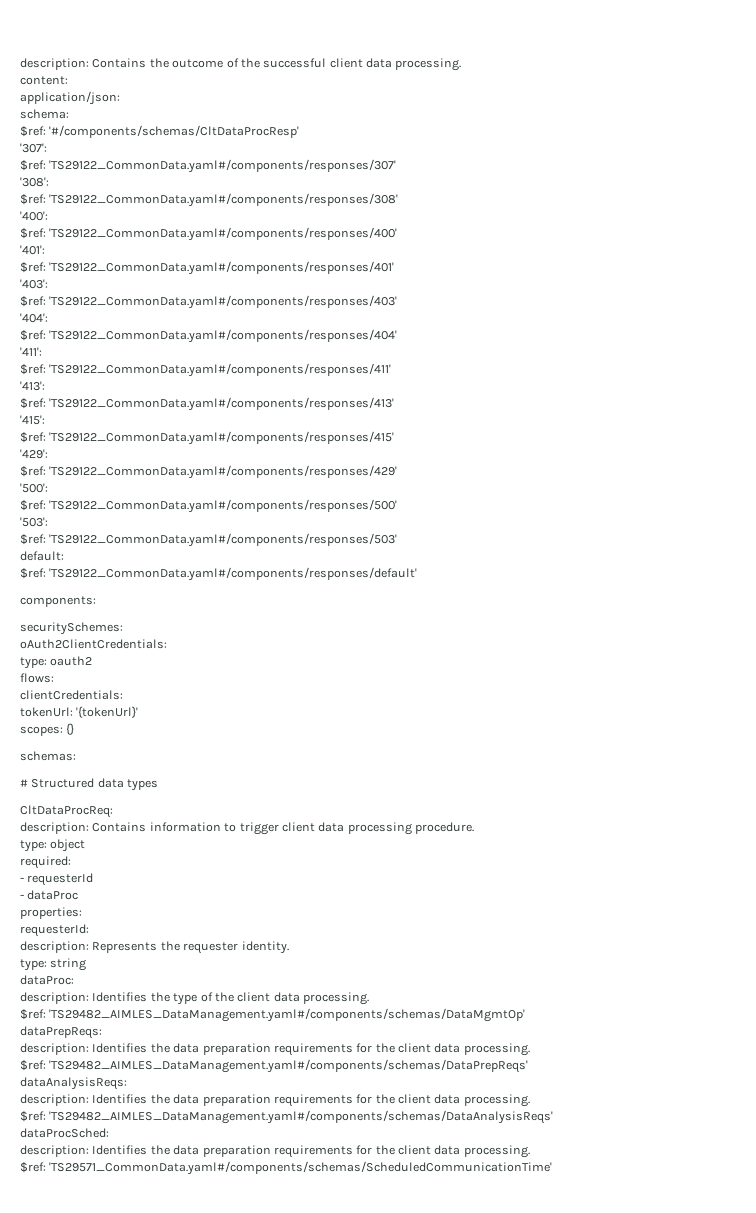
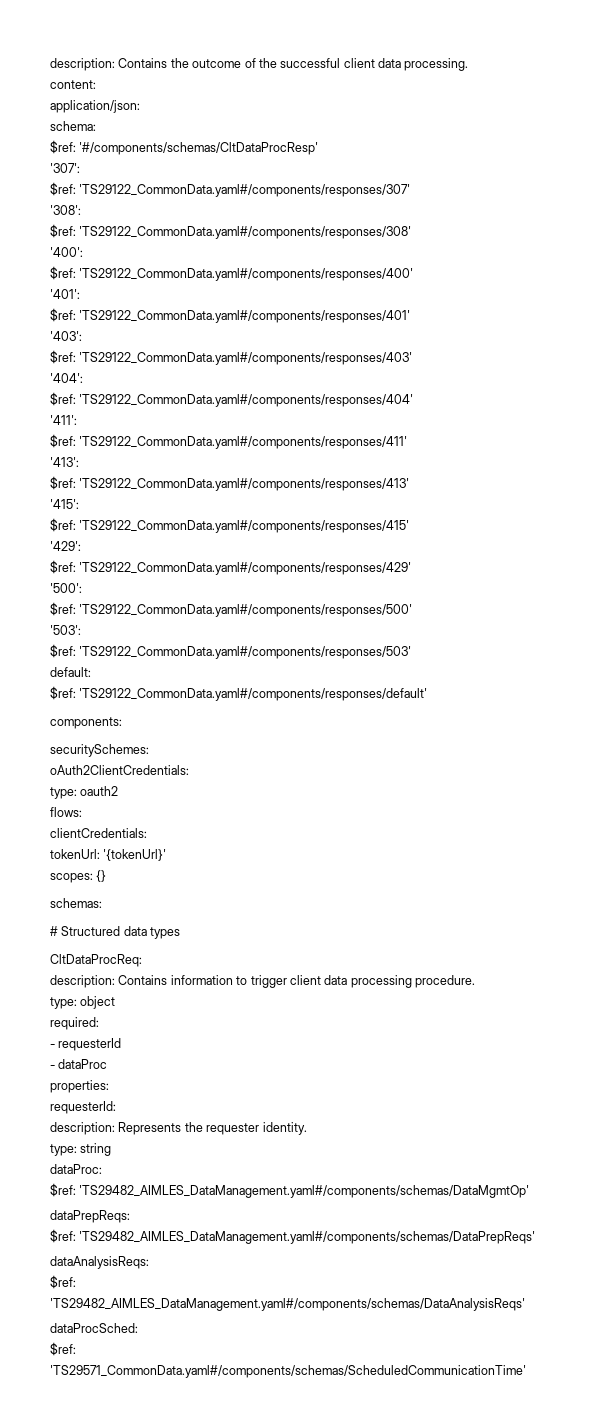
[20,992,369,1005] [20,1008,526,1022] [20,1026,102,1039] [20,1043,530,1056] [20,1059,529,1073] [20,1077,127,1090] [20,1094,530,1107] [20,1110,554,1124] [20,1128,109,1138] [20,1145,530,1158] description: Identifies the type of the client data processing. // $ref: 'TS29482_AIMLES_DataManagement.yaml#/components/schemas/DataMgmtOp' // dataPrepReqs: // description: Identifies the data preparation requirements for the client data processing. // $ref: 'TS29482_AIMLES_DataManagement.yaml#/components/schemas/DataPrepReqs' // dataAnalysisReqs: // description: Identifies the data preparation requirements for the client data processing. // $ref: 'TS29482_AIMLES_DataManagement.yaml#/components/schemas/DataAnalysisReqs' // dataProcSched: // description: Identifies the data preparation requirements for the client data processing. -> [50,1183,530,1198] [50,1210,130,1223] [50,1229,536,1244] [50,1256,149,1269] [50,1275,76,1289] [50,1298,525,1311] [50,1323,138,1333] $ref: 'TS29482_AIMLES_DataManagement.yaml#/components/schemas/DataMgmtOp' // dataPrepReqs: // $ref: 'TS29482_AIMLES_DataManagement.yaml#/components/schemas/DataPrepReqs' // dataAnalysisReqs: // $ref: 'TS29482_AIMLES_DataManagement.yaml#/components/schemas/DataAnalysisReqs' // dataProcSched:

